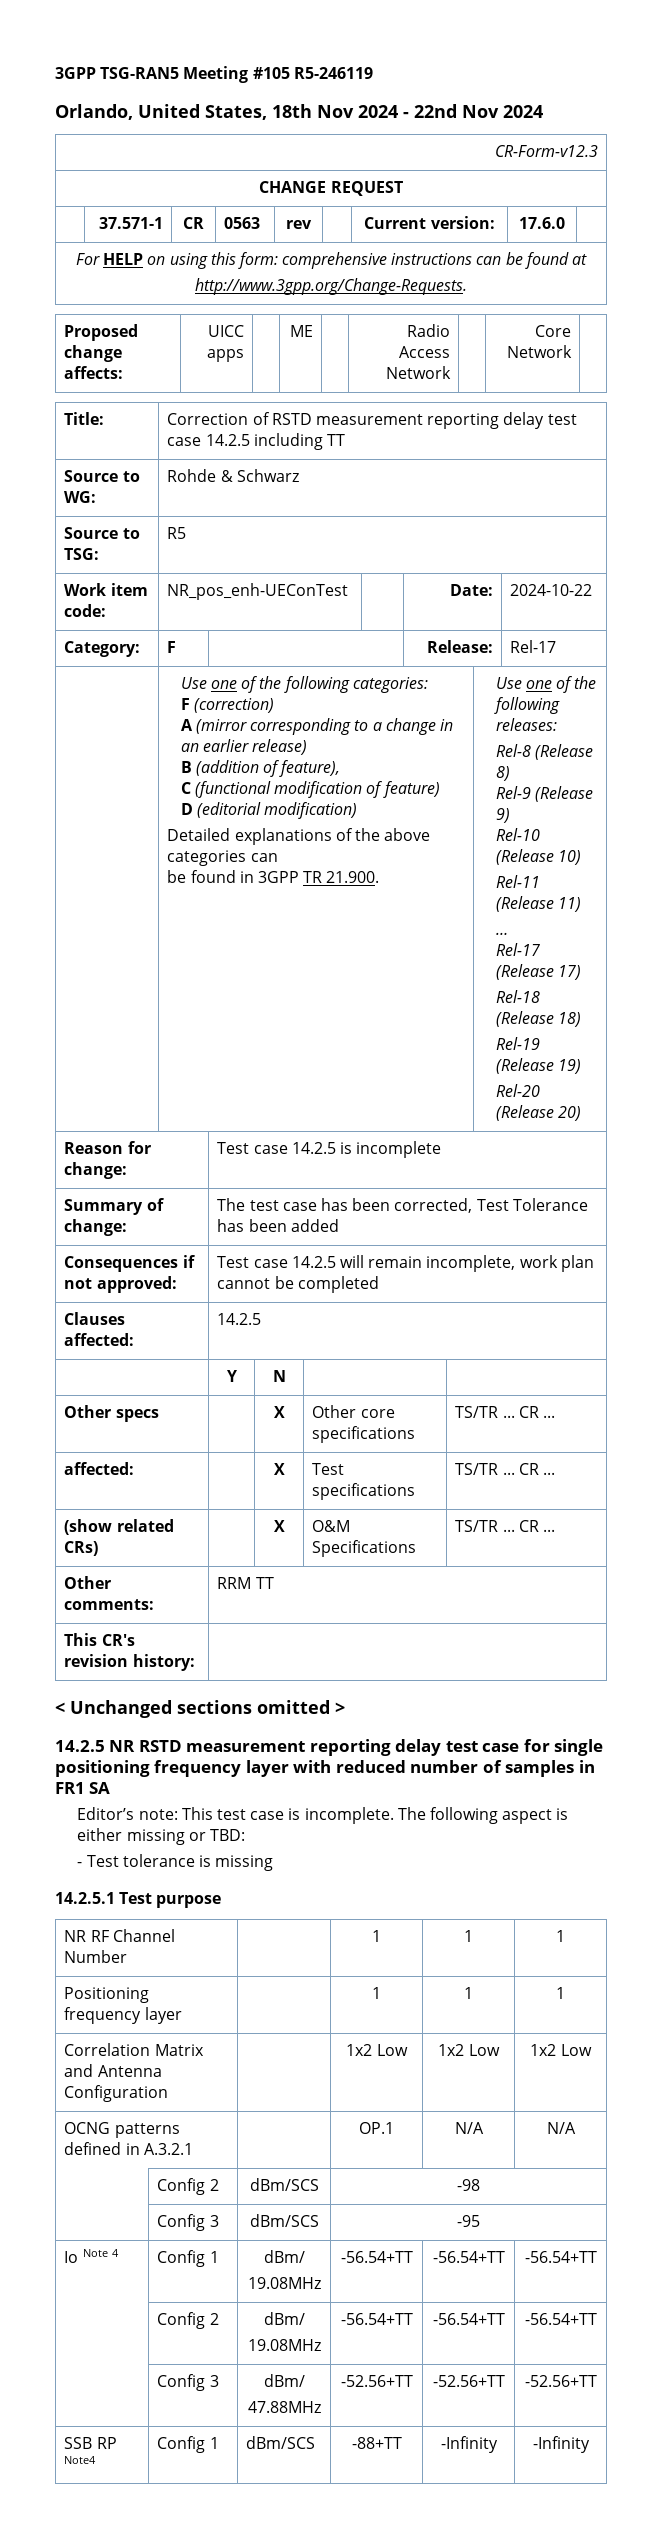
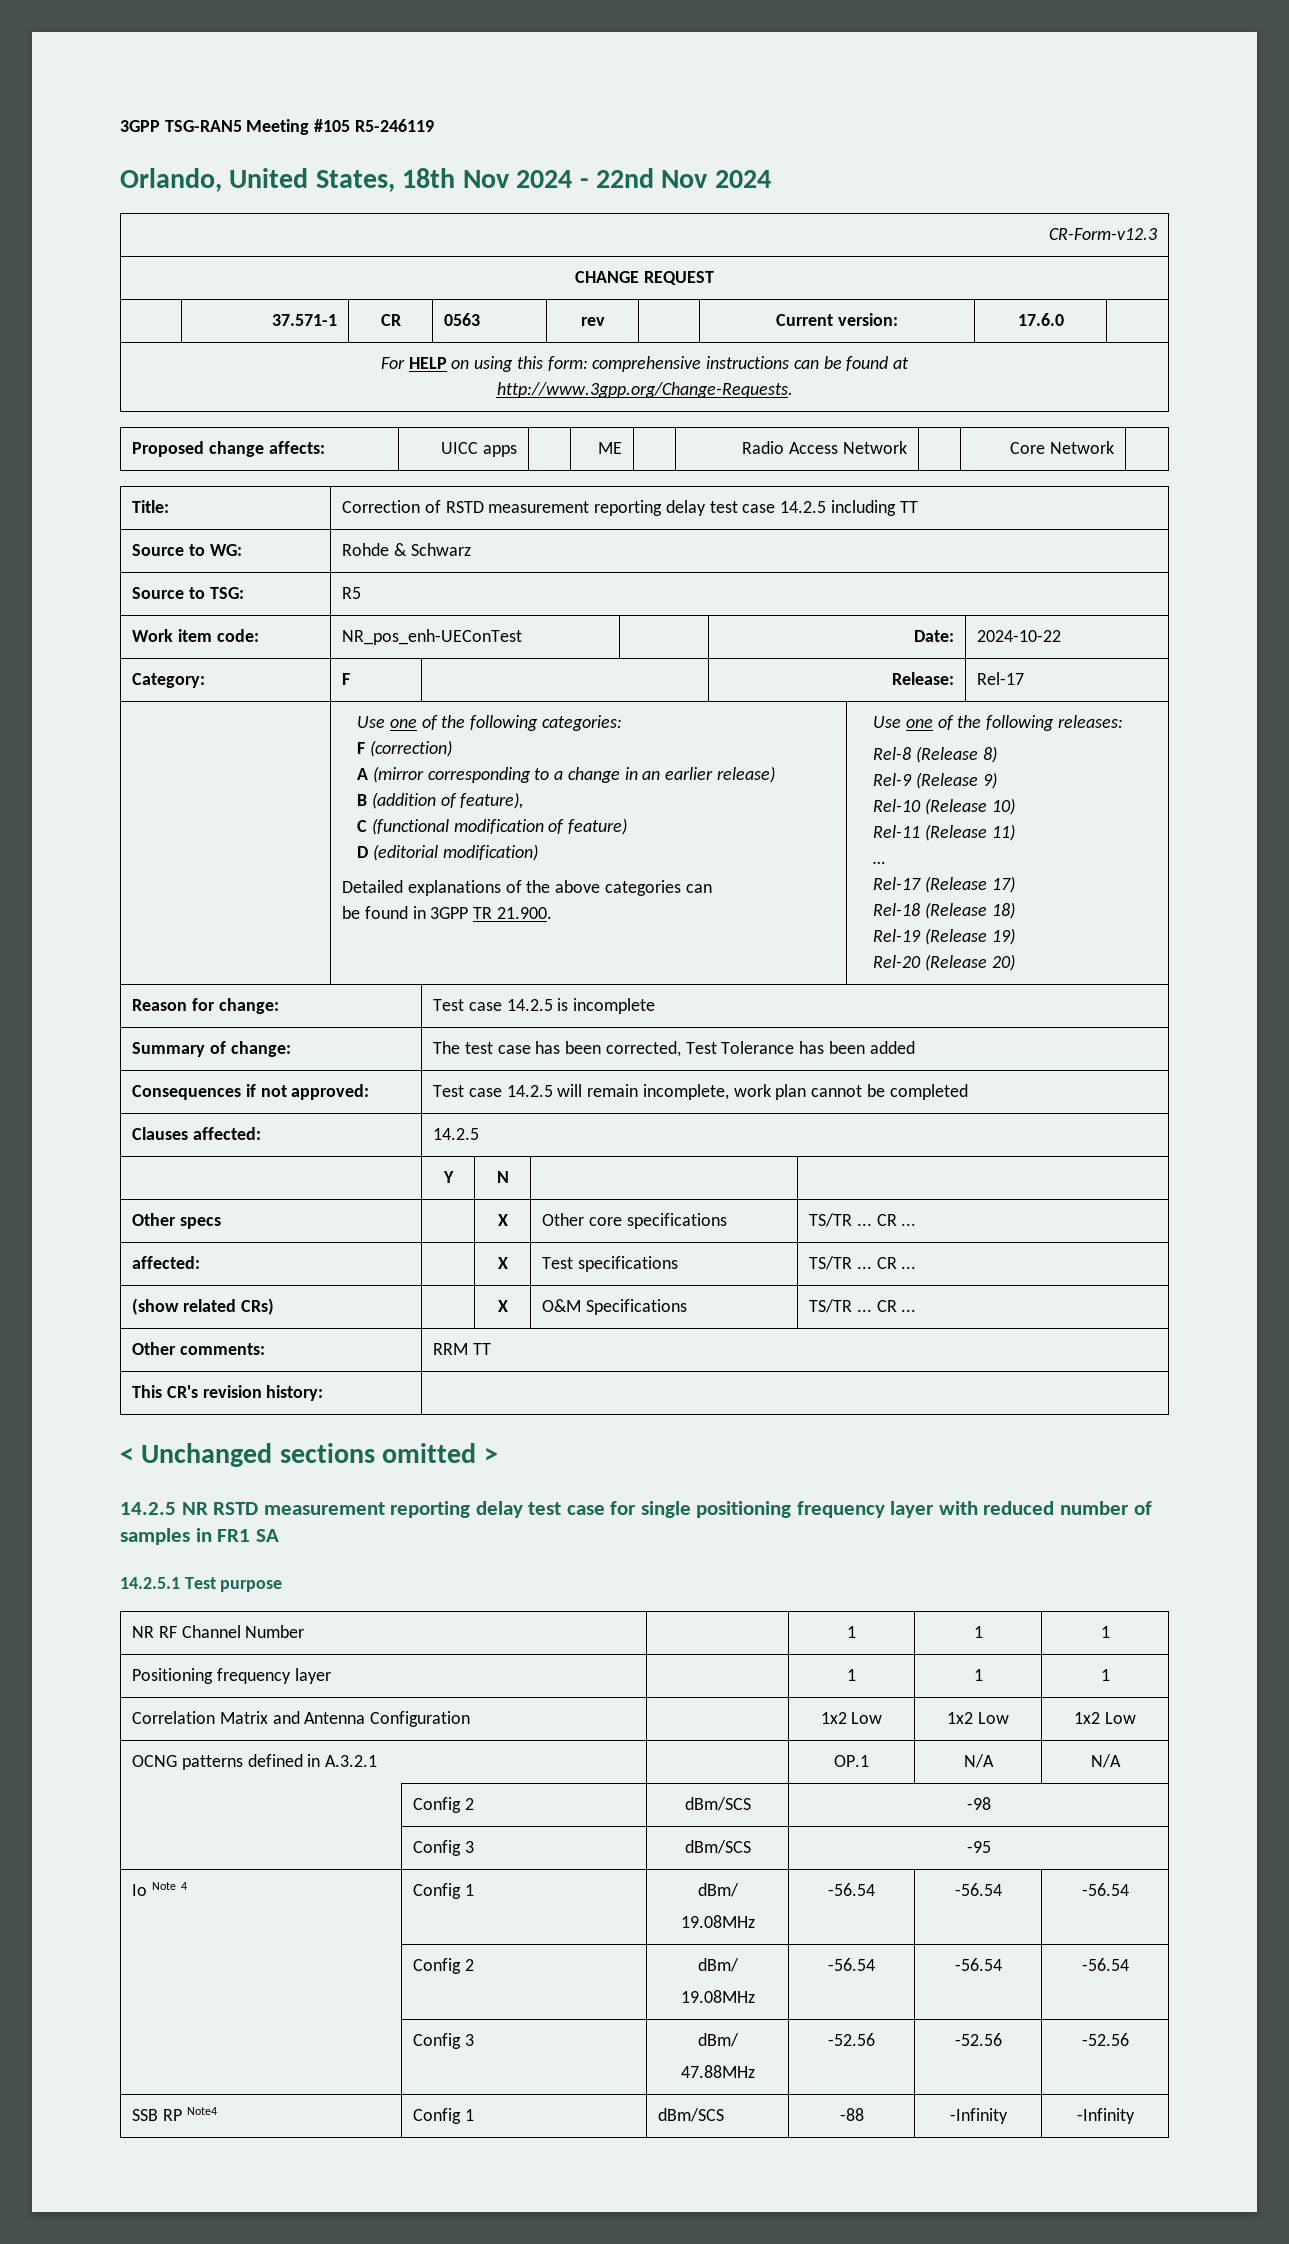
[77,1807,569,1824] [77,1828,245,1845] [77,1854,274,1871] // Editor’s note: This test case is incomplete. The following aspect is either missing or TBD: // - Test tolerance is missing -> (279, 1535) none
[340,2251,413,2263] [432,2251,505,2263] [524,2251,597,2263] -56.54+TT | -56.54+TT | -56.54+TT -> [828,1883,875,1896] [954,1883,1002,1896] [1081,1883,1129,1896] -56.54 | -56.54 | -56.54
[340,2313,413,2325] [432,2313,505,2325] [524,2313,597,2325] -56.54+TT | -56.54+TT | -56.54+TT -> [828,1958,875,1971] [954,1958,1002,1971] [1081,1958,1129,1971] -56.54 | -56.54 | -56.54
[340,2375,413,2387] [432,2375,505,2387] [524,2375,597,2387] -52.56+TT | -52.56+TT | -52.56+TT -> [828,2033,875,2046] [954,2033,1002,2046] [1081,2033,1129,2046] -52.56 | -52.56 | -52.56
[351,2437,402,2449] -88+TT -> [839,2108,864,2121] -88

